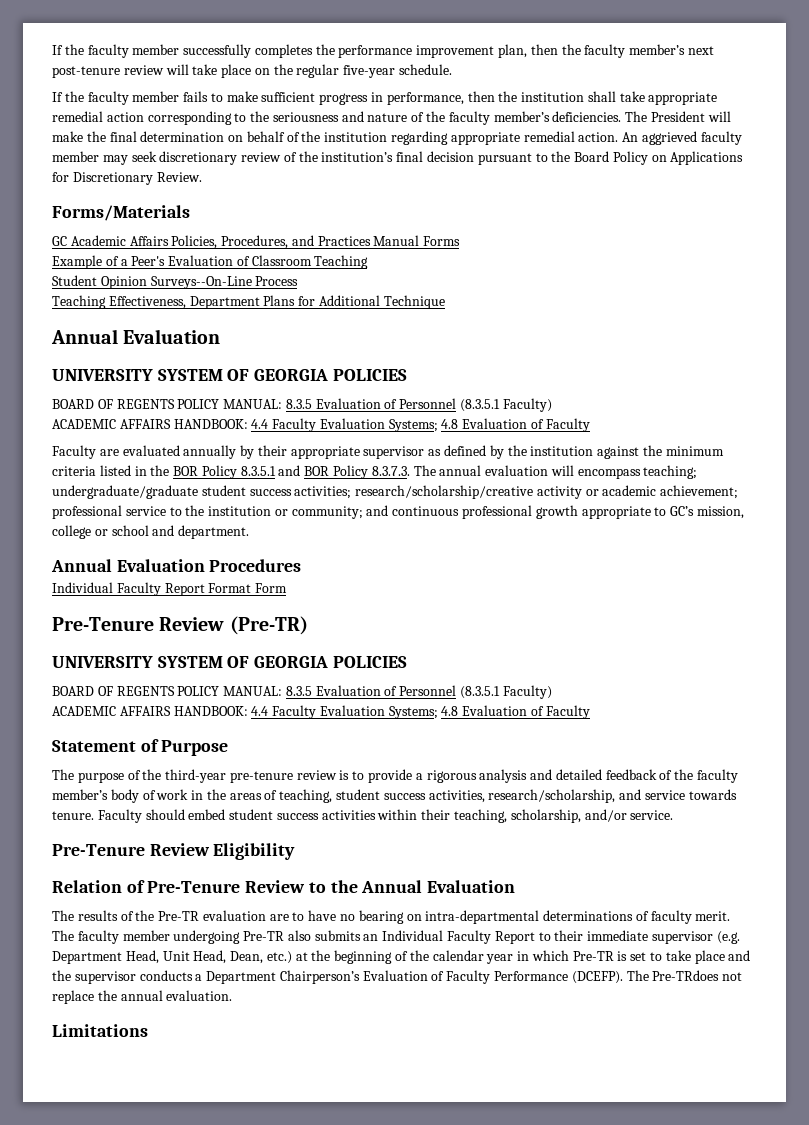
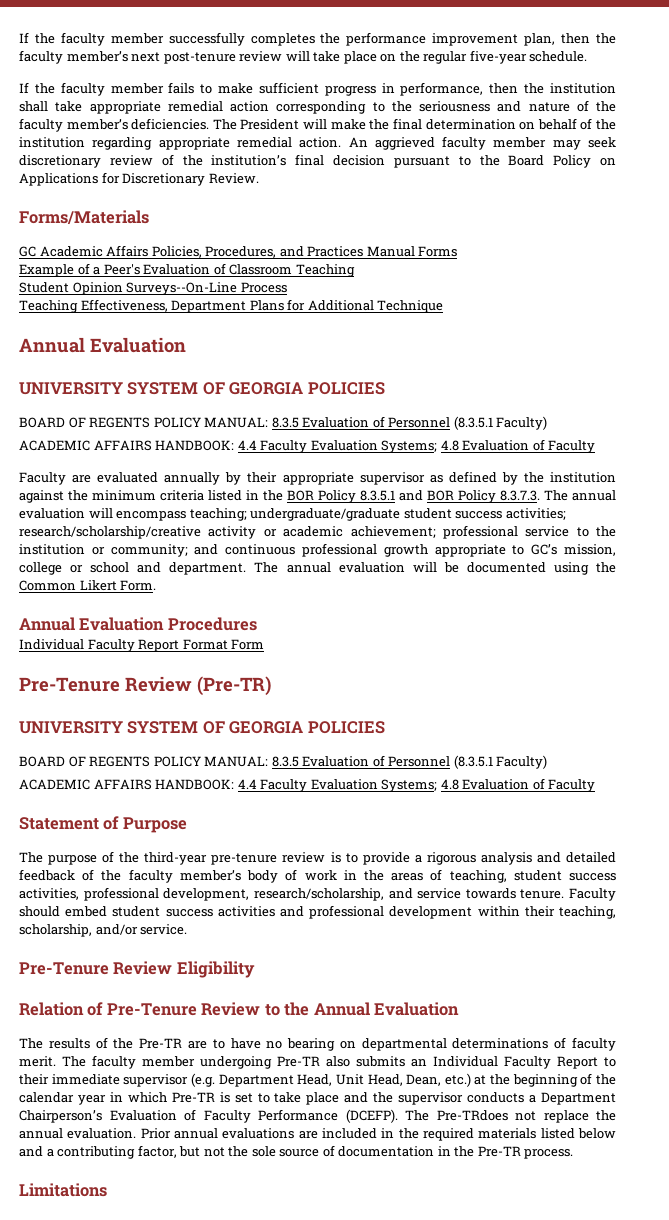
(250, 532) none -> [254,562,616,575] [19,580,157,591] The annual evaluation will be documented using the Common Likert Form.
(485, 796) none -> [83,887,250,901] professional development,
(376, 815) none -> [279,905,473,919] and professional development
[202,910,266,921] evaluation -> (183, 1043) none
[425,910,540,924] intra-departmental -> [361,1038,447,1051] departmental
(233, 995) none -> [140,1128,616,1141] [19,1145,574,1159] Prior annual evaluations are included in the required materials listed below and a contributing factor, but not the sole source of documentation in the Pre-TR process.

